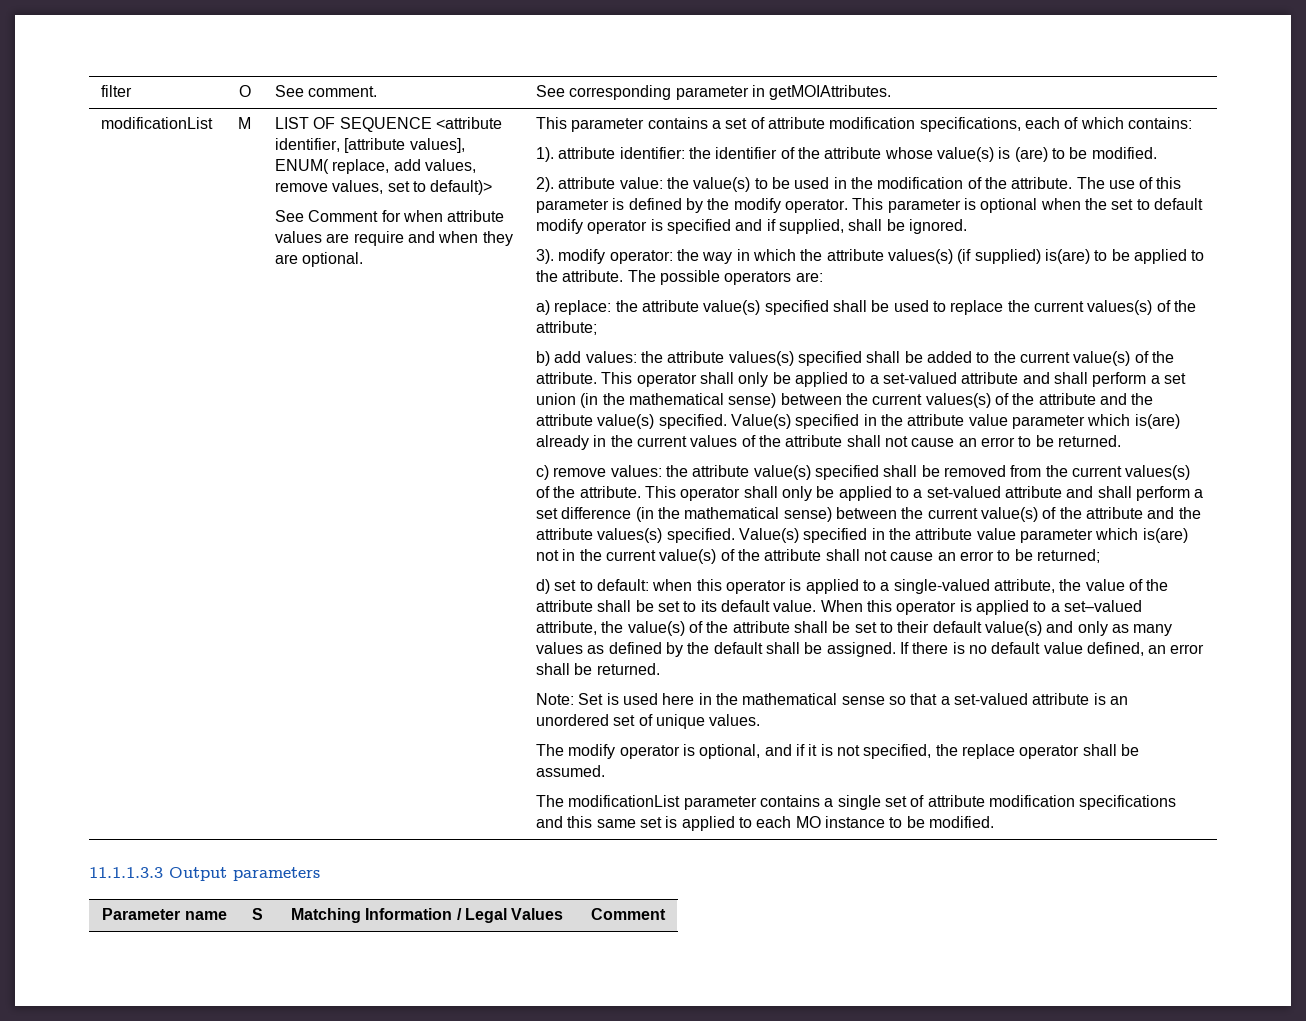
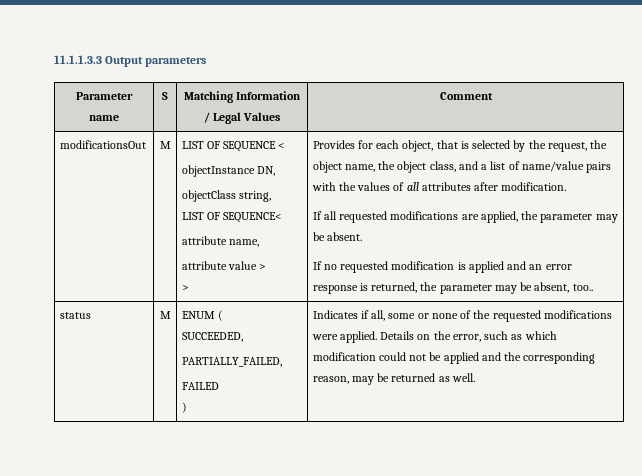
[101,85,133,97] [238,85,251,97] [275,85,378,97] [536,85,892,100] [101,117,214,129] [238,117,251,129] [275,117,502,132] [275,138,465,153] [275,159,476,174] [275,180,493,195] [275,210,505,222] [275,231,513,246] [275,252,364,267] [536,117,1192,132] [536,147,1157,162] [536,177,1182,192] [536,198,1203,213] [536,219,967,234] [536,249,1205,264] [536,270,823,285] [536,300,1196,315] [536,321,598,335] [536,351,1174,366] [536,372,1186,387] [536,393,1154,408] [536,414,1180,429] [536,435,1121,450] [536,465,1191,480] [536,486,1204,501] [536,507,1201,522] [536,528,1188,543] [536,549,1100,564] [536,579,1169,594] [536,600,1142,615] [536,621,1173,636] [536,642,1205,657] [536,663,660,675] [536,693,1128,705] [536,714,761,729] [536,744,1139,759] [536,765,606,777] [536,795,1177,810] [536,816,994,831] filter | O | See comment. | See corresponding parameter in getMOIAttributes. // modificationList | M | LIST OF SEQUENCE <attribute identifier, [attribute values], ENUM( replace, add values, remove values, set to default)> // See Comment for when attribute values are require and when they are optional. | This parameter contains a set of attribute modification specifications, each of which contains: // 1). attribute identifier: the identifier of the attribute whose value(s) is (are) to be modified. // 2). attribute value: the value(s) to be used in the modification of the attribute. The use of this parameter is defined by the modify operator. This parameter is optional when the set to default modify operator is specified and if supplied, shall be ignored. // 3). modify operator: the way in which the attribute values(s) (if supplied) is(are) to be applied to the attribute. The possible operators are: // a) replace: the attribute value(s) specified shall be used to replace the current values(s) of the attribute; // b) add values: the attribute values(s) specified shall be added to the current value(s) of the attribute. This operator shall only be applied to a set-valued attribute and shall perform a set union (in the mathematical sense) between the current values(s) of the attribute and the attribute value(s) specified. Value(s) specified in the attribute value parameter which is(are) already in the current values of the attribute shall not cause an error to be returned. // c) remove values: the attribute value(s) specified shall be removed from the current values(s) of the attribute. This operator shall only be applied to a set-valued attribute and shall perform a set difference (in the mathematical sense) between the current value(s) of the attribute and the attribute values(s) specified. Value(s) specified in the attribute value parameter which is(are) not in the current value(s) of the attribute shall not cause an error to be returned; // d) set to default: when this operator is applied to a single-valued attribute, the value of the attribute shall be set to its default value. When this operator is applied to a set–valued attribute, the value(s) of the attribute shall be set to their default value(s) and only as many values as defined by the default shall be assigned. If there is no default value defined, an error shall be returned. // Note: Set is used here in the mathematical sense so that a set-valued attribute is an unordered set of unique values. // The modify operator is optional, and if it is not specified, the replace operator shall be assumed. // The modificationList parameter contains a single set of attribute modification specifications and this same set is applied to each MO instance to be modified. // -> (54, 59) none
(666, 914) none -> [59,140,146,149] [159,141,171,149] [181,141,286,152] [181,165,275,177] [181,190,271,202] [181,212,283,223] [181,236,259,247] [181,261,267,270] [181,285,189,291] [312,140,608,152] [312,161,612,173] [311,182,567,191] [312,211,618,223] [312,232,362,241] [312,261,572,273] [312,282,593,294] [59,312,91,319] [159,311,171,319] [181,310,223,321] [181,332,243,342] [181,357,282,367] [181,382,219,390] [181,402,187,413] [312,310,612,322] [311,331,557,343] [312,352,596,364] [312,373,475,385] // modificationsOut | M | LIST OF SEQUENCE < // objectInstance DN, // objectClass string, // LIST OF SEQUENCE< // attribute name, // attribute value > // > | Provides for each object, that is selected by the request, the object name, the object class, and a list of name/value pairs with the values of all attributes after modification. // If all requested modifications are applied, the parameter may be absent. // If no requested modification is applied and an error response is returned, the parameter may be absent, too.. // status | M | ENUM ( // SUCCEEDED, // PARTIALLY_FAILED, // FAILED // ) | Indicates if all, some or none of the requested modifications were applied. Details on the error, such as which modification could not be applied and the corresponding reason, may be returned as well.

